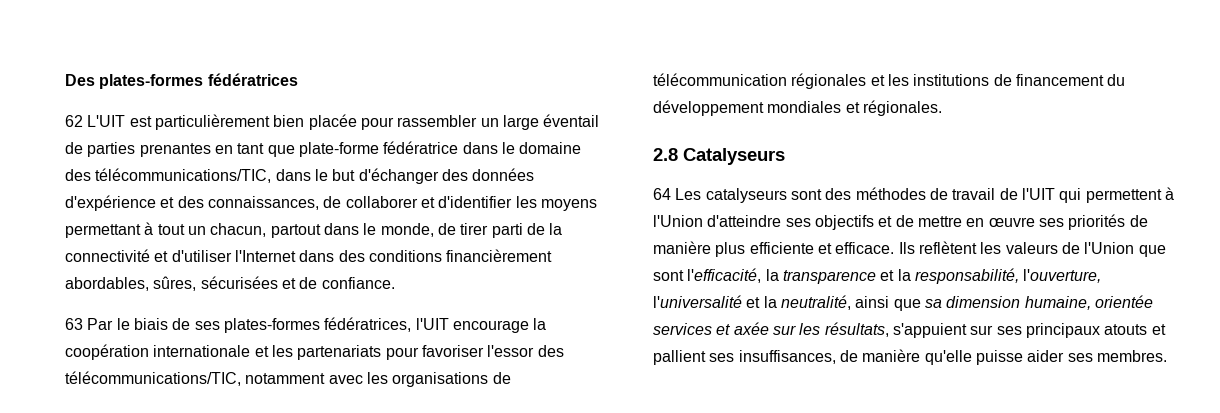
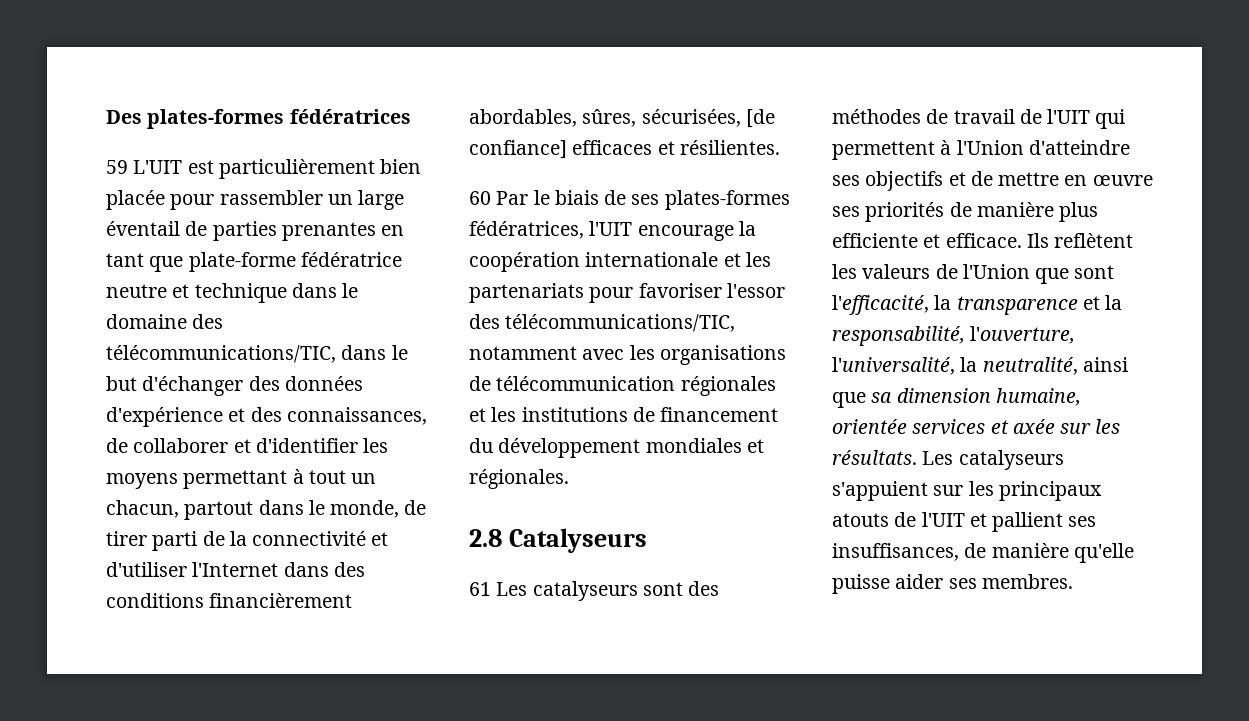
[65,115,83,127] 62 -> [106,160,128,174] 59
(459, 147) none -> [106,283,287,303] neutre et technique
[200,276,395,289] [65,318,83,330] sécurisées et de confiance. // 63 -> [641,109,775,128] [469,140,780,159] [469,191,491,205] sécurisées, [de confiance] efficaces et résilientes. // 60
[653,188,671,200] 64 -> [469,582,491,596] 61
[653,295,761,308] l'universalité et -> [832,357,955,375] l'universalité,
[824,322,889,337] résultats, -> [832,450,1064,470] résultats. Les catalyseurs
[996,326,1022,335] ses -> [968,481,994,496] les
(1148, 329) none -> [894,512,965,527] de l'UIT

